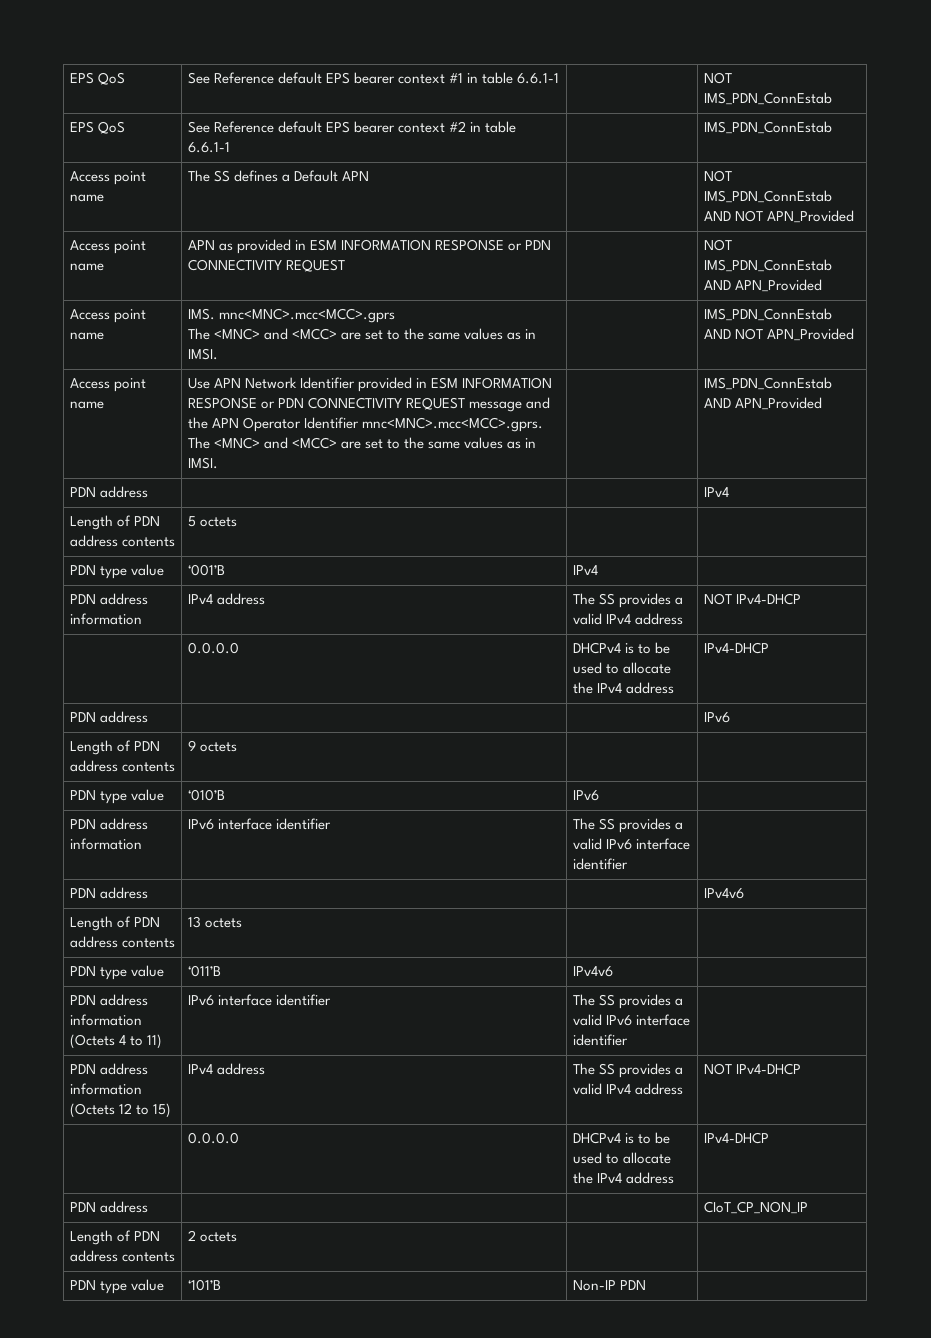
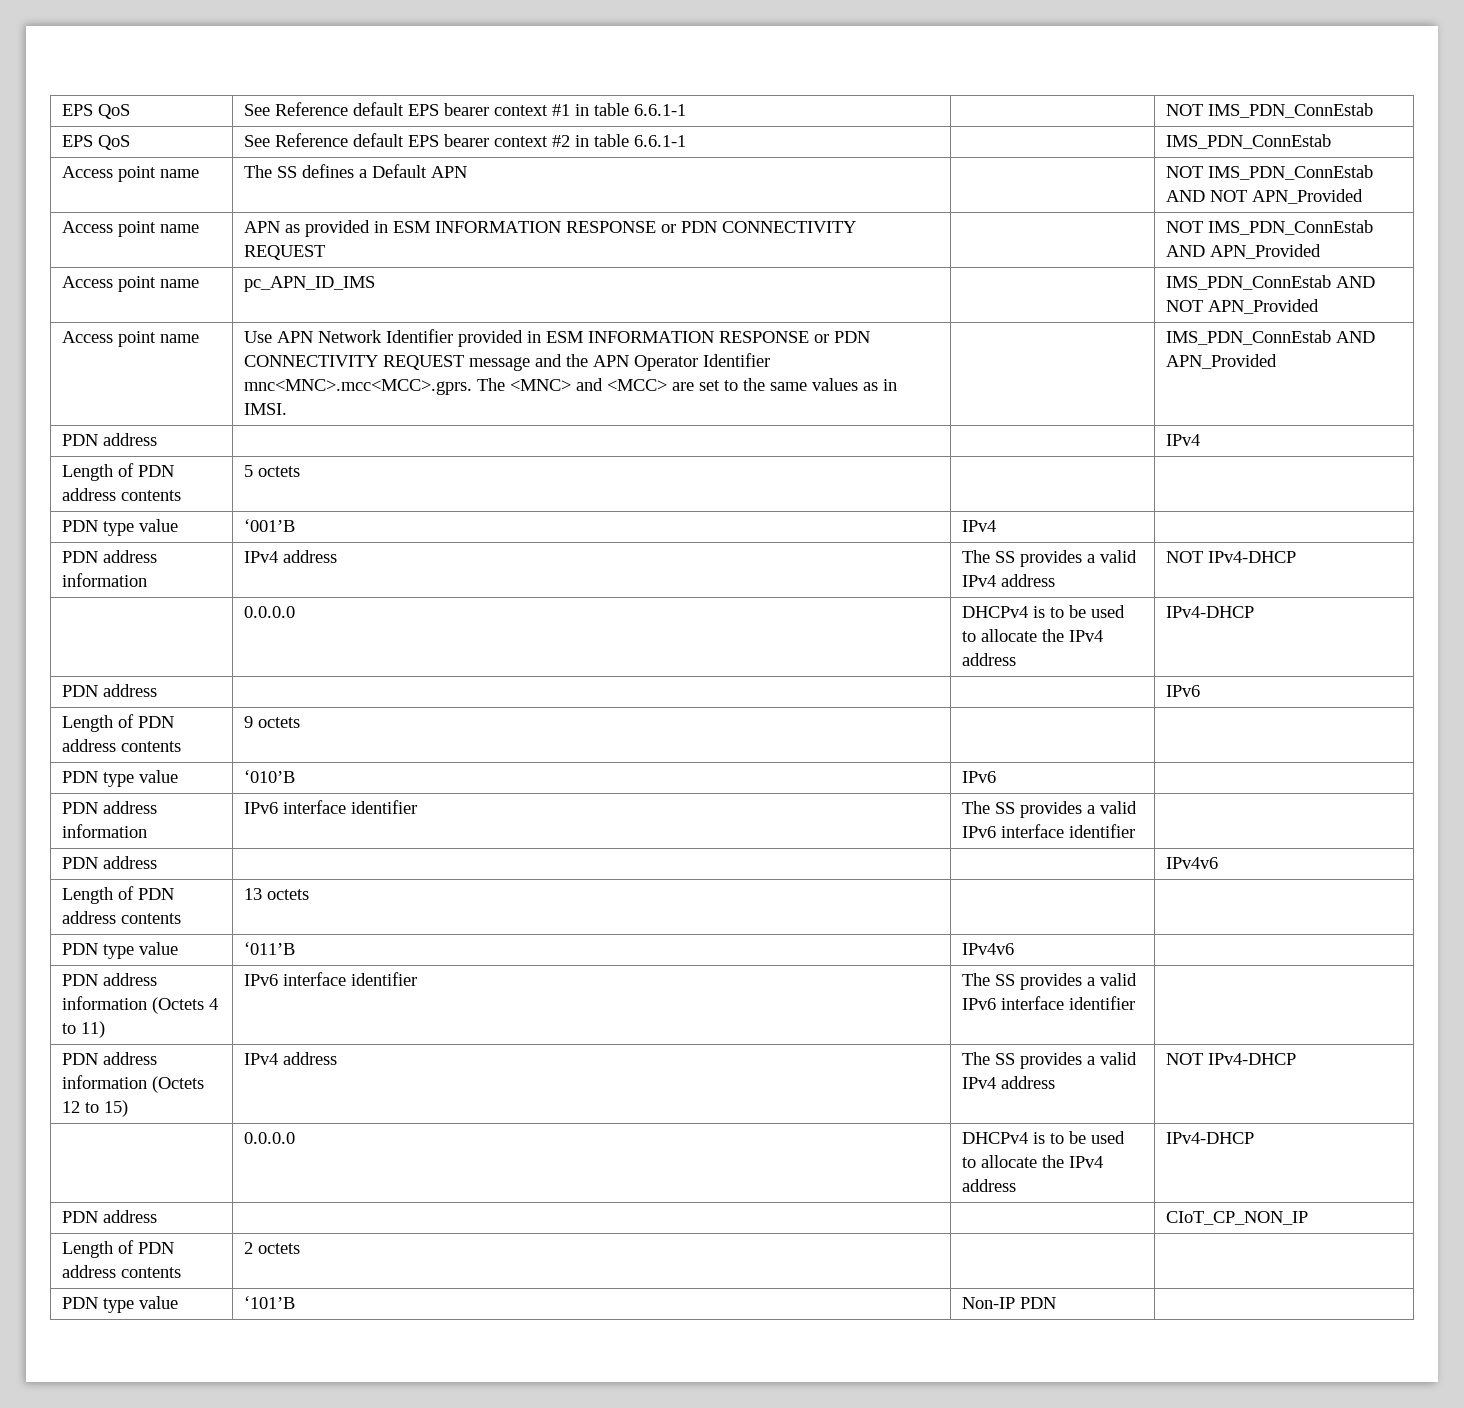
[187,308,395,323] [187,328,537,340] [187,348,218,360] IMS. mnc<MNC>.mcc<MCC>.gprs // The <MNC> and <MCC> are set to the same values as in IMSI. -> [244,276,376,292] pc_APN_ID_IMS

